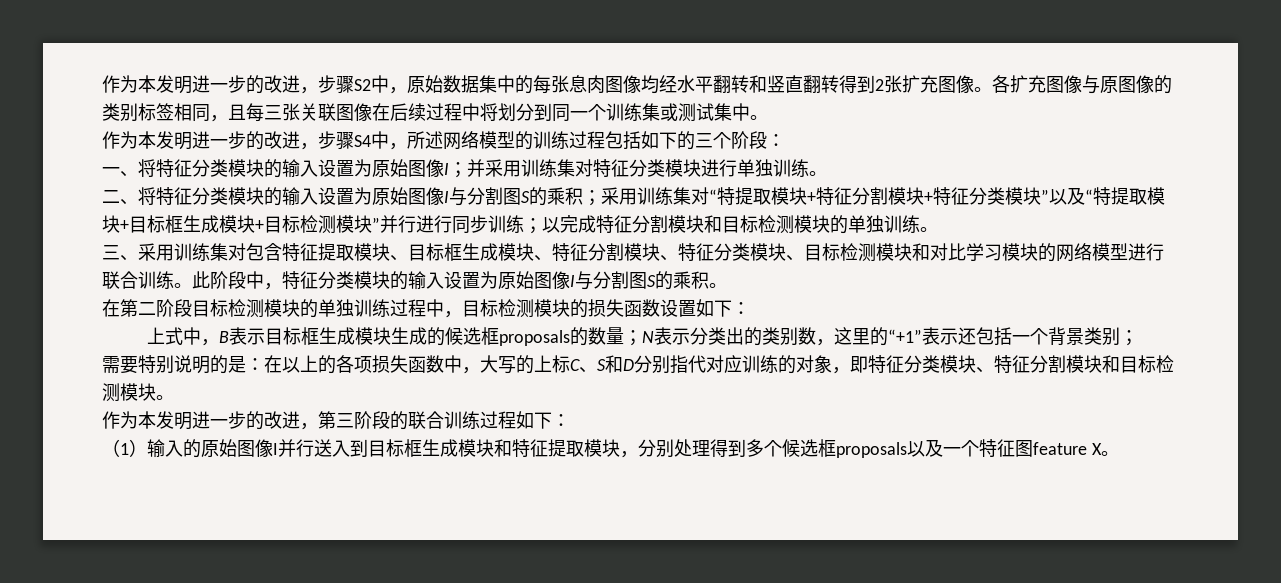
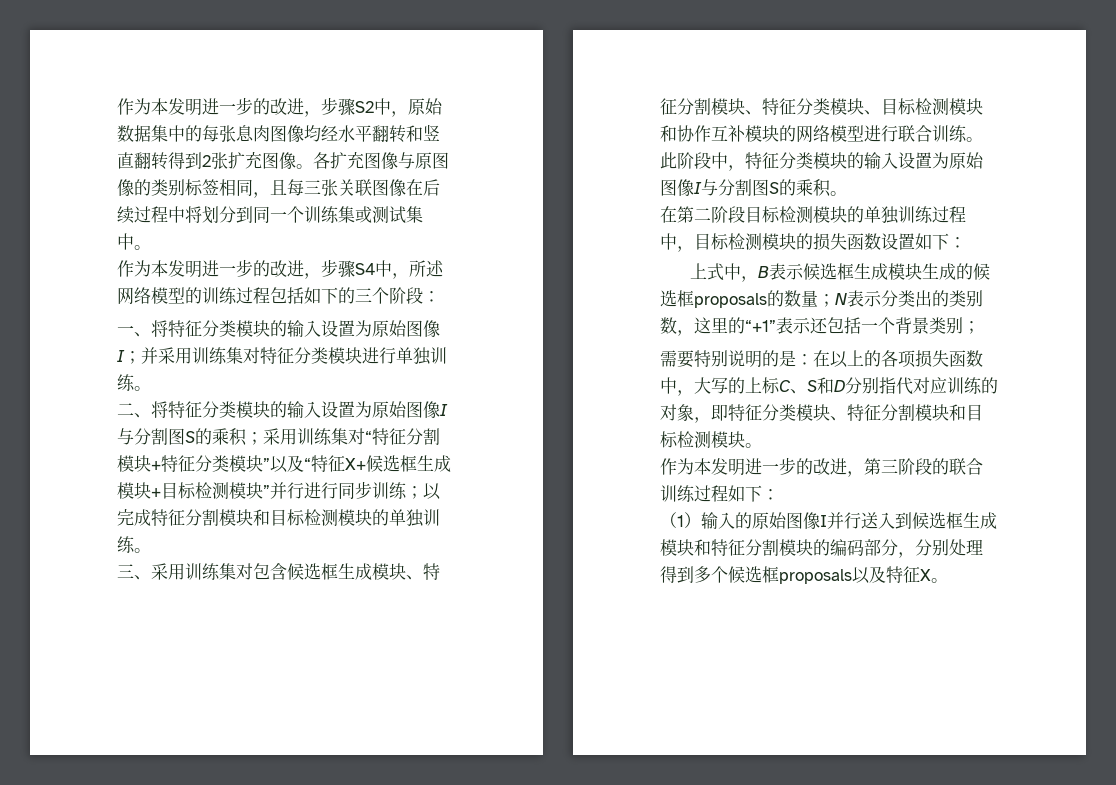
[735,187,834,205] 提取模块+特 -> (389, 437) none
[1111,187,1165,205] [102,215,165,233] 提取模块+目标 -> [328,455,400,472] 征X+候选
[282,243,444,261] 特征提取模块、目标 -> [287,563,321,580] 候选
[930,243,1002,261] 对比学习 -> [677,125,745,142] 协作互补
[264,327,301,345] 目标 -> [802,263,837,280] 候选
[368,439,404,457] 目标 -> [912,512,946,529] 候选
[548,439,620,457] 提取模块 -> [745,539,898,556] 分割模块的编码部分
[943,439,1087,457] 一个特征图feature -> [886,566,920,584] 特征

